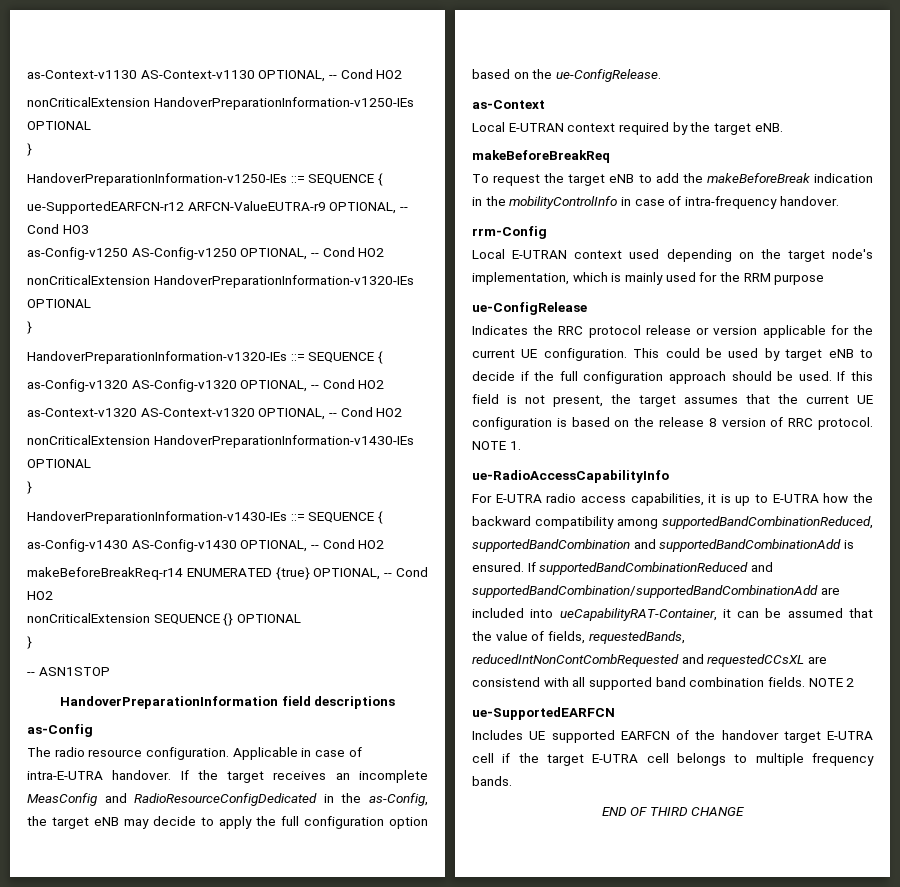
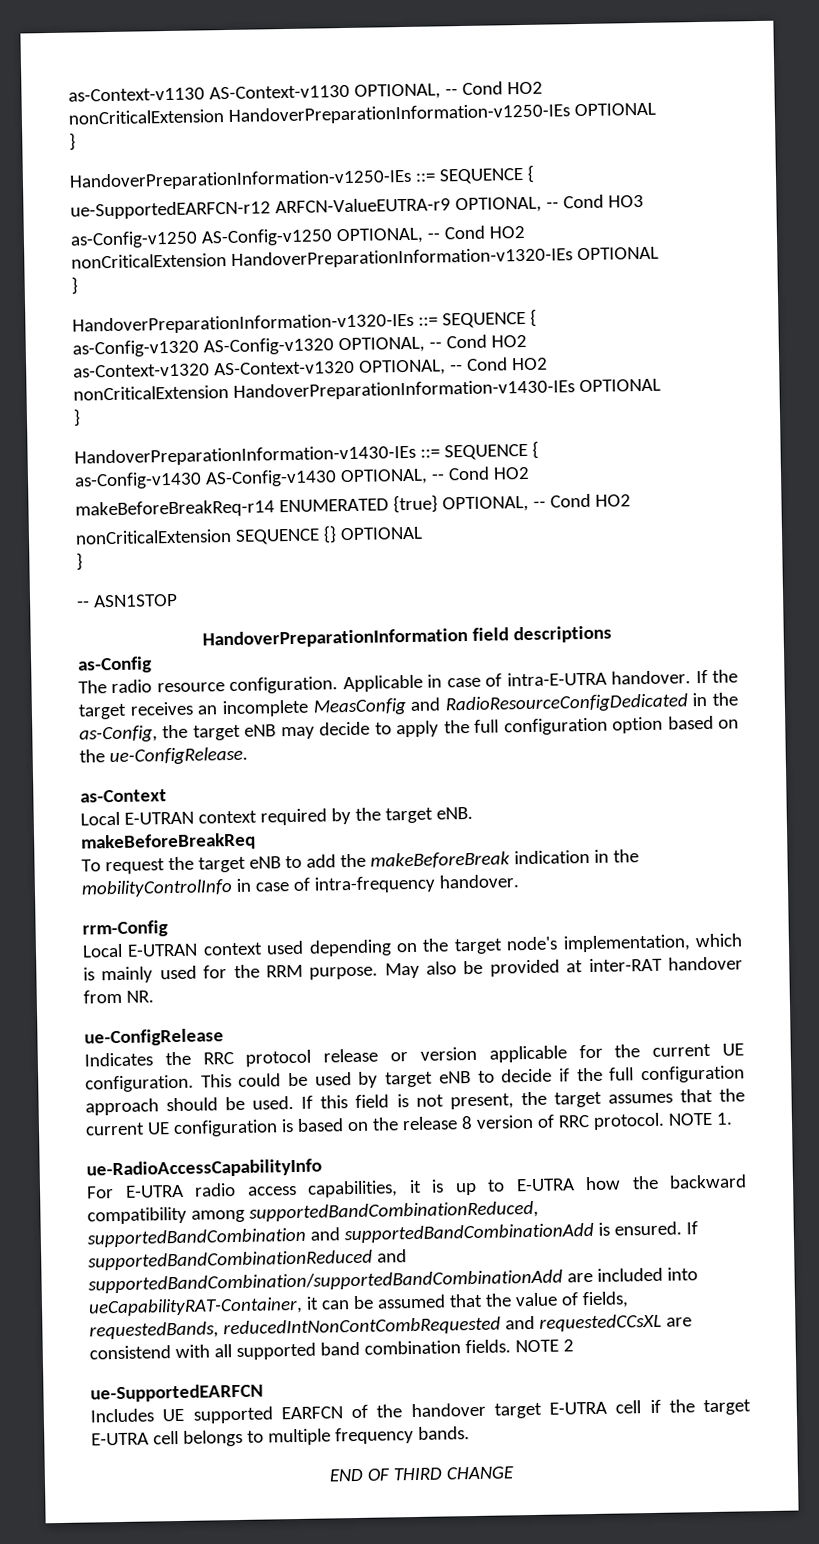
[774,274,825,285] purpose -> [309,956,743,980] [83,989,154,1004] purpose. May also be provided at inter-RAT handover from NR.

